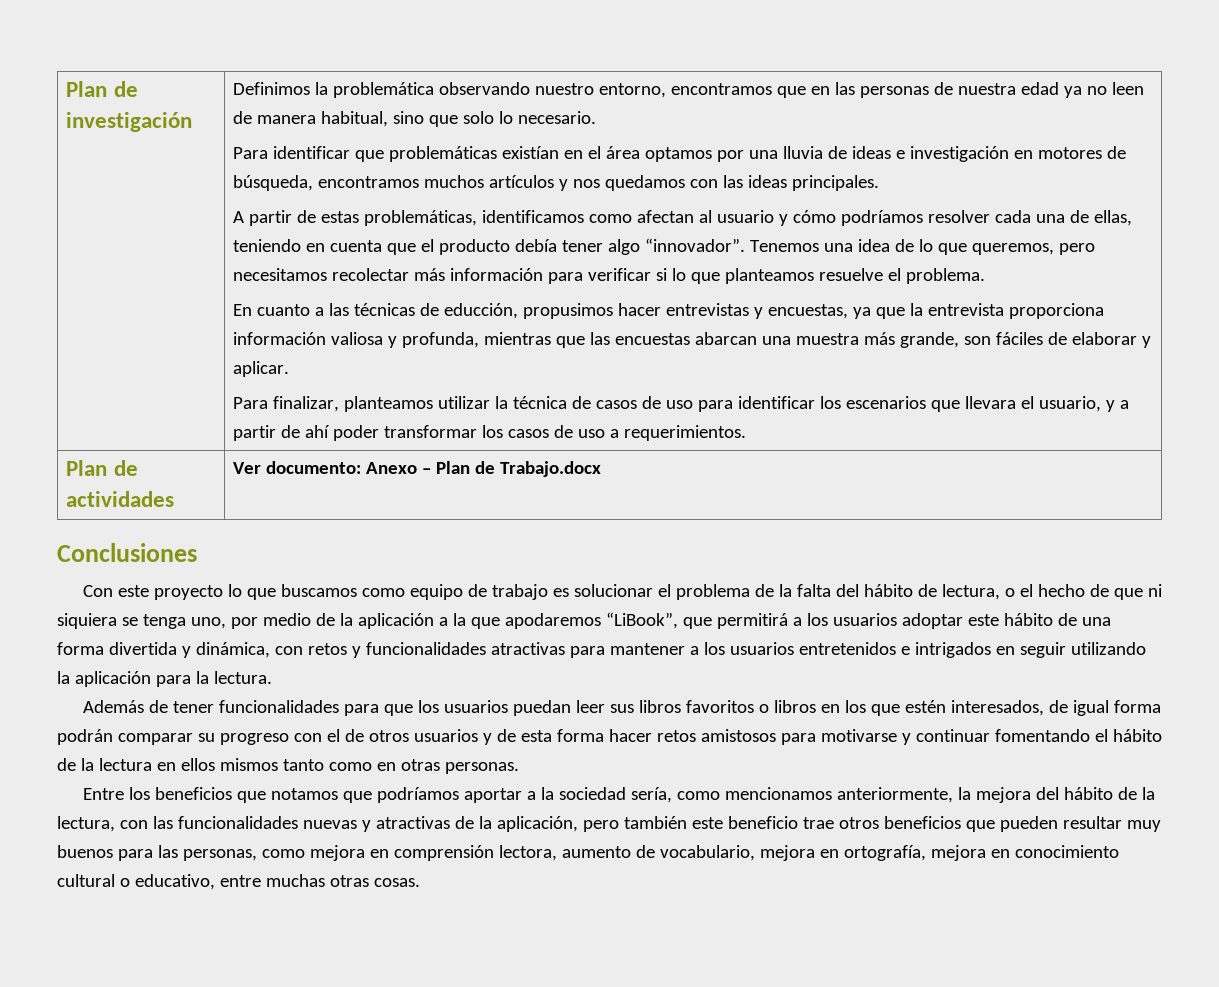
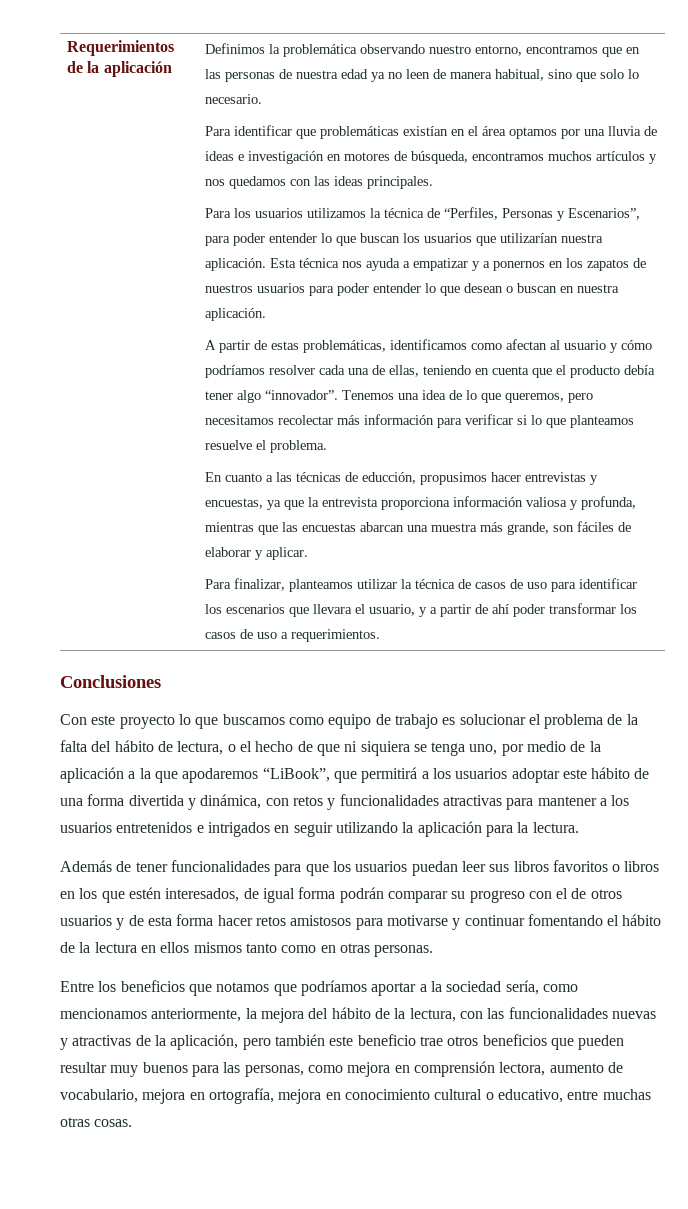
[66,81,138,97] [66,112,193,132] Plan de investigación -> [67,40,175,56] [67,61,172,77] Requerimientos de la aplicación
(880, 183) none -> [205,207,641,221] [205,233,604,246] [205,258,647,271] [205,283,620,296] [205,308,267,321] // Para los usuarios utilizamos la técnica de “Perfiles, Personas y Escenarios”, para poder entender lo que buscan los usuarios que utilizarían nuestra aplicación. Esta técnica nos ayuda a empatizar y a ponernos en los zapatos de nuestros usuarios para poder entender lo que desean o buscan en nuestra aplicación.
[66,460,138,476] [66,491,175,507] [233,461,602,477] // Plan de actividades | Ver documento: Anexo – Plan de Trabajo.docx -> (381, 635) none

